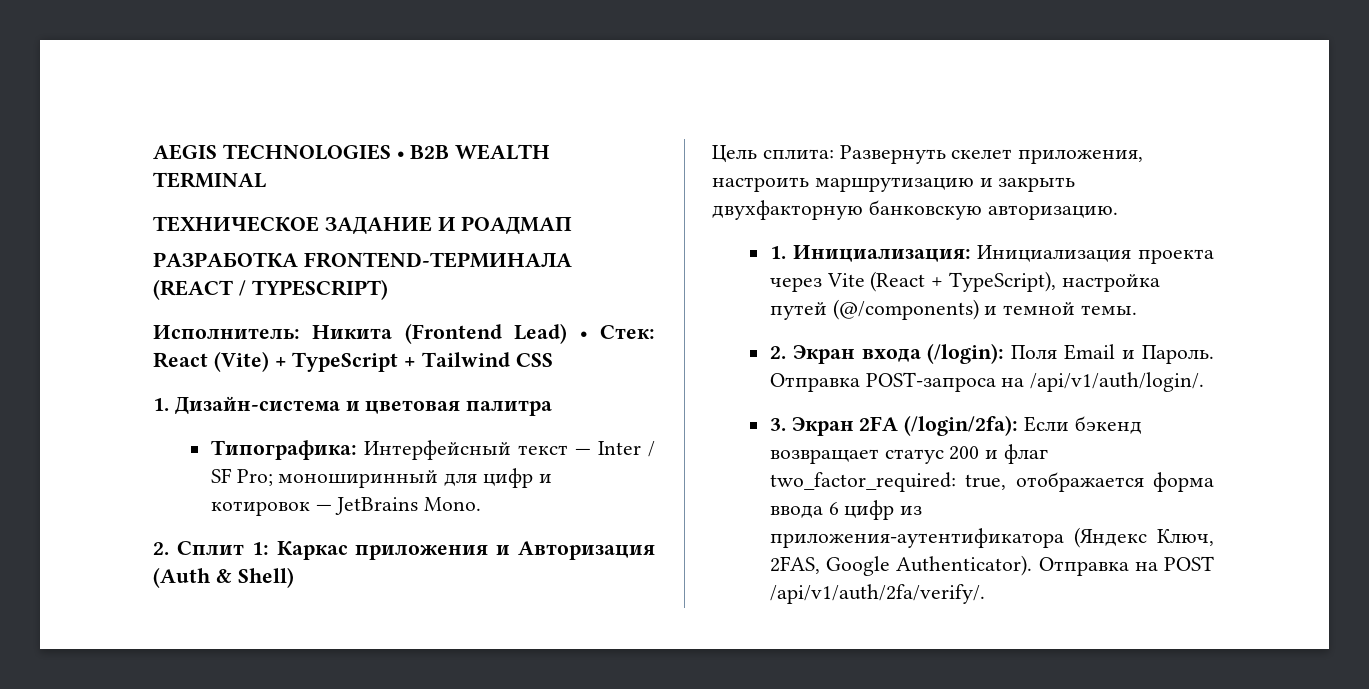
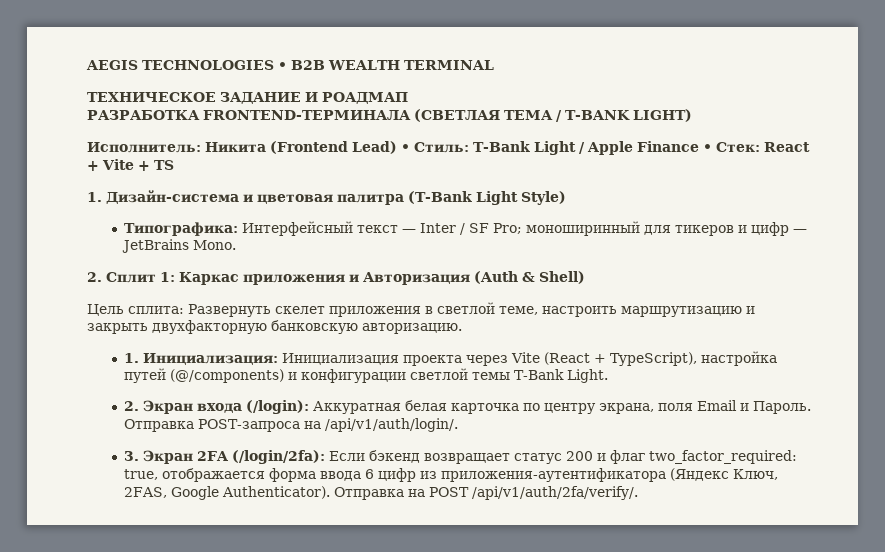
[153,279,388,300] (REACT / TYPESCRIPT) -> [414,109,692,122] (СВЕТЛАЯ ТЕМА / T-BANK LIGHT)
[600,325,655,339] [153,351,553,372] Стек: React (Vite) + TypeScript + Tailwind CSS -> [414,141,810,155] [87,159,174,171] Стиль: T-Bank Light / Apple Finance • Стек: React + Vite + TS
(553, 408) none -> [408,191,566,205] (T-Bank Light Style)
[482,468,552,488] [210,501,310,516] цифр и котировок -> [674,222,789,236] тикеров и цифр
[1018,149,1144,164] приложения, -> [329,302,538,317] приложения в светлой теме,
[1003,302,1137,315] темной темы. -> [300,368,608,383] конфигурации светлой темы T-Bank Light.
[1011,345,1058,359] Поля -> [312,400,693,414] Аккуратная белая карточка по центру экрана, поля

